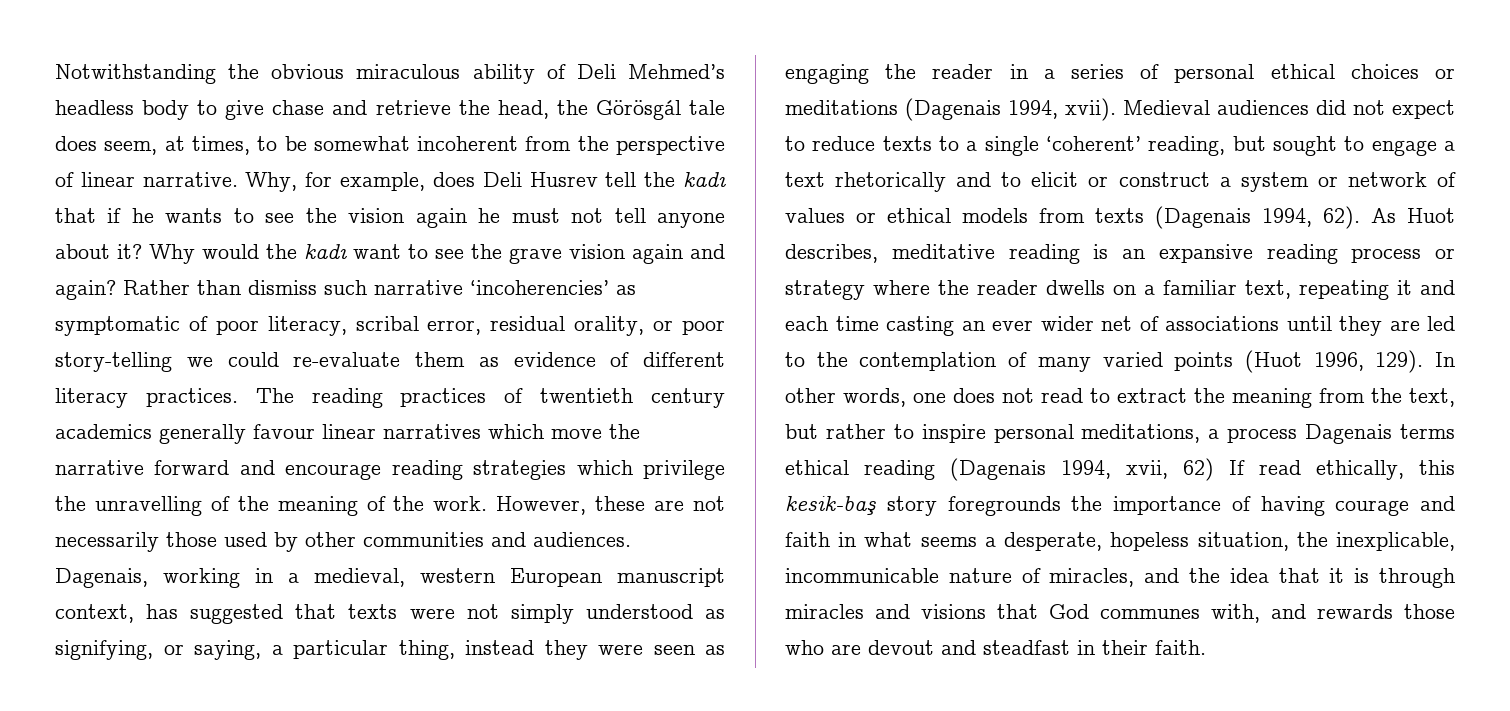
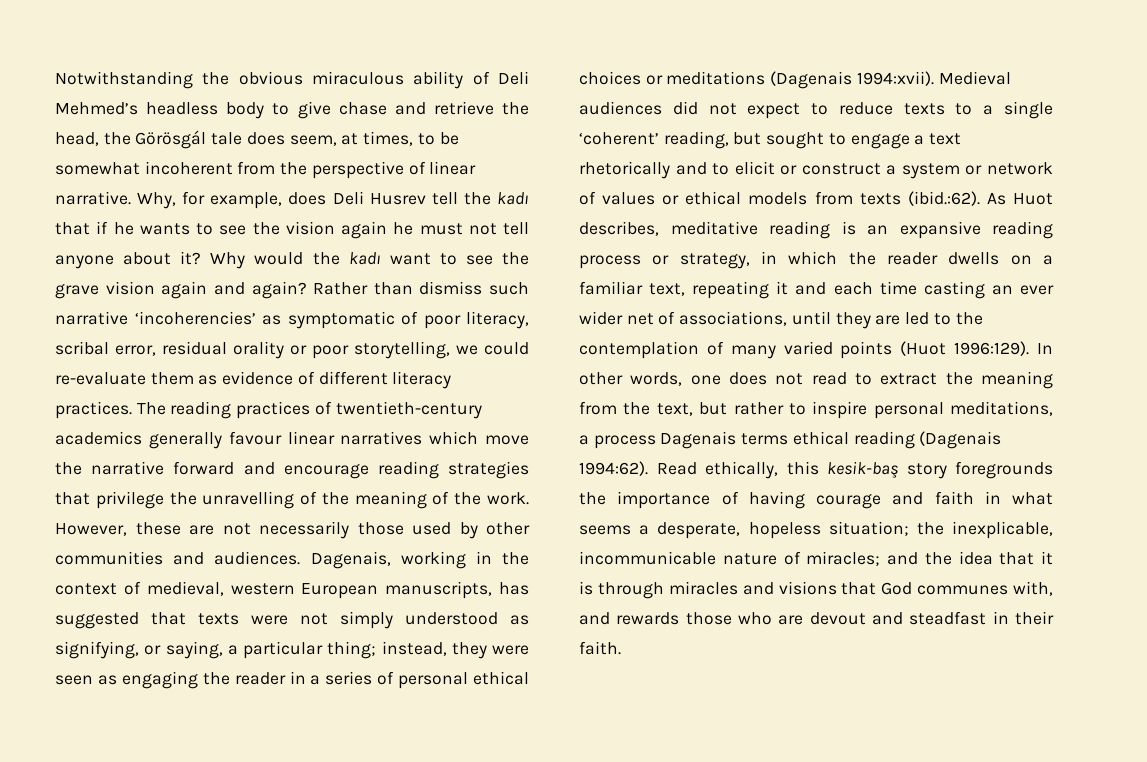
[574,316,645,336] orality, -> [233,341,284,359] orality
[55,352,172,372] story-telling -> [354,341,450,359] storytelling,
[540,388,725,408] twentieth century -> [335,401,482,419] twentieth-century
[576,460,633,475] which -> [55,492,90,505] that
[288,573,299,583] a -> [502,552,530,565] [55,581,141,595] the context of
[617,568,725,587] [55,604,134,623] manuscript context, -> [385,581,493,599] manuscripts,
[398,640,534,660] thing, instead -> [327,641,447,659] thing; instead,
[1008,98,1116,121] 1994, xvii). -> [856,71,934,86] 1994:xvii).
[1155,206,1360,229] (Dagenais 1994, 62). -> [907,191,980,206] (ibid.:62).
[785,280,930,300] strategy where -> [679,251,838,269] strategy, in which
[1165,316,1279,331] associations -> [679,311,788,326] associations,
[1313,350,1424,373] 1996, 129). -> [954,341,1030,356] 1996:129).
[1061,458,1301,481] 1994, xvii, 62) If read -> [579,461,697,476] 1994:62). Read
[1197,532,1289,551] situation, -> [828,521,909,536] situation;
[1049,568,1135,587] miracles, -> [806,551,881,566] miracles;

